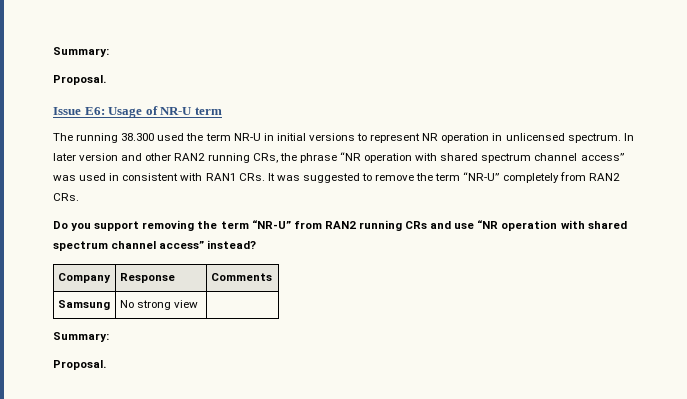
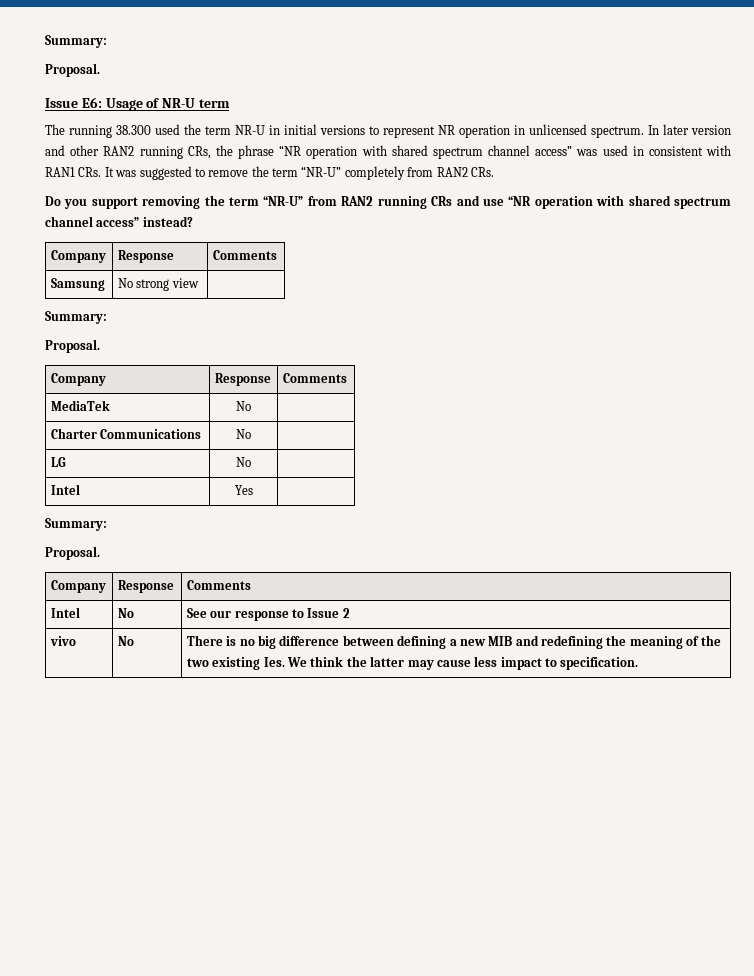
(106, 365) none -> [50,373,106,386] [214,373,271,386] [282,373,347,383] [50,400,110,411] [236,401,251,411] [50,428,202,439] [236,429,251,439] [50,457,66,467] [236,457,251,467] [50,484,80,495] [234,485,253,495] [45,518,107,531] [45,546,100,560] [50,580,106,593] [117,580,174,593] [186,580,251,590] [50,607,80,618] [117,608,134,618] [186,608,350,621] [49,636,76,646] [117,636,134,646] [186,635,721,649] [186,656,639,670] // Company | Response | Comments // MediaTek | No | // Charter Communications | No | // LG | No | // Intel | Yes | // Summary: // Proposal. // Company | Response | Comments // Intel | No | See our response to Issue 2 // vivo | No | There is no big difference between defining a new MIB and redefining the meaning of the two existing Ies. We think the latter may cause less impact to specification.

